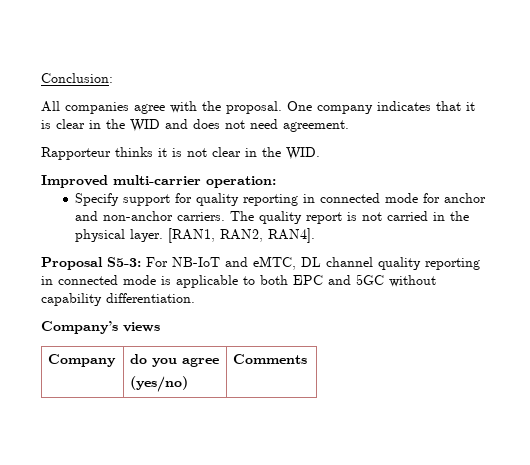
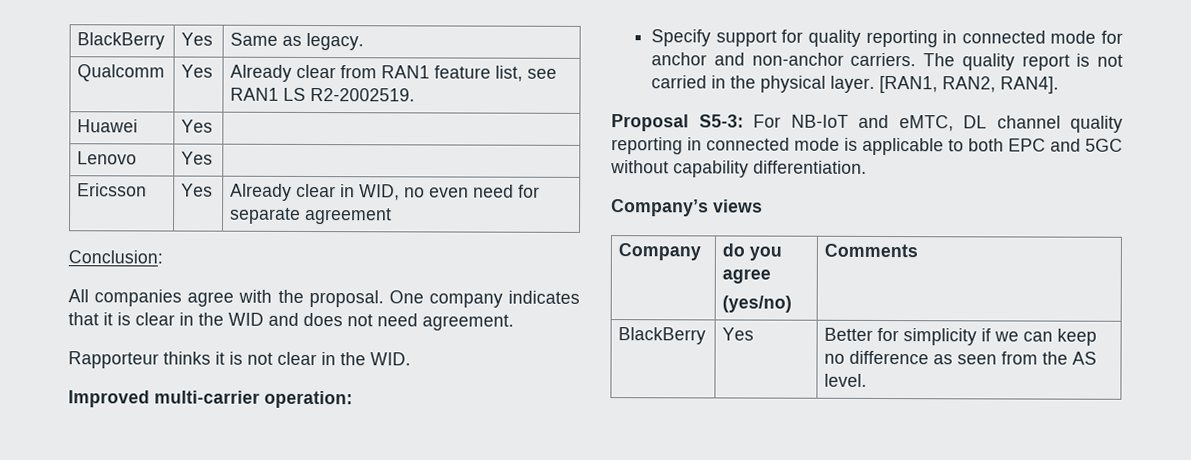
(41, 78) none -> [77,32,166,50] [181,32,214,46] [230,32,365,51] [77,64,166,82] [181,64,214,78] [230,64,558,82] [230,87,416,102] [77,119,139,133] [181,119,214,133] [77,151,138,165] [181,151,214,165] [77,183,148,197] [181,183,214,197] [230,183,541,201] [230,207,393,225] BlackBerry | Yes | Same as legacy. // Qualcomm | Yes | Already clear from RAN1 feature list, see RAN1 LS R2-2002519. // Huawei | Yes | // Lenovo | Yes | // Ericsson | Yes | Already clear in WID, no even need for separate agreement //
(308, 359) none -> [618,327,707,345] [722,327,755,341] [824,327,1098,346] [824,350,1098,365] [824,373,868,387] // BlackBerry | Yes | Better for simplicity if we can keep no difference as seen from the AS level.

